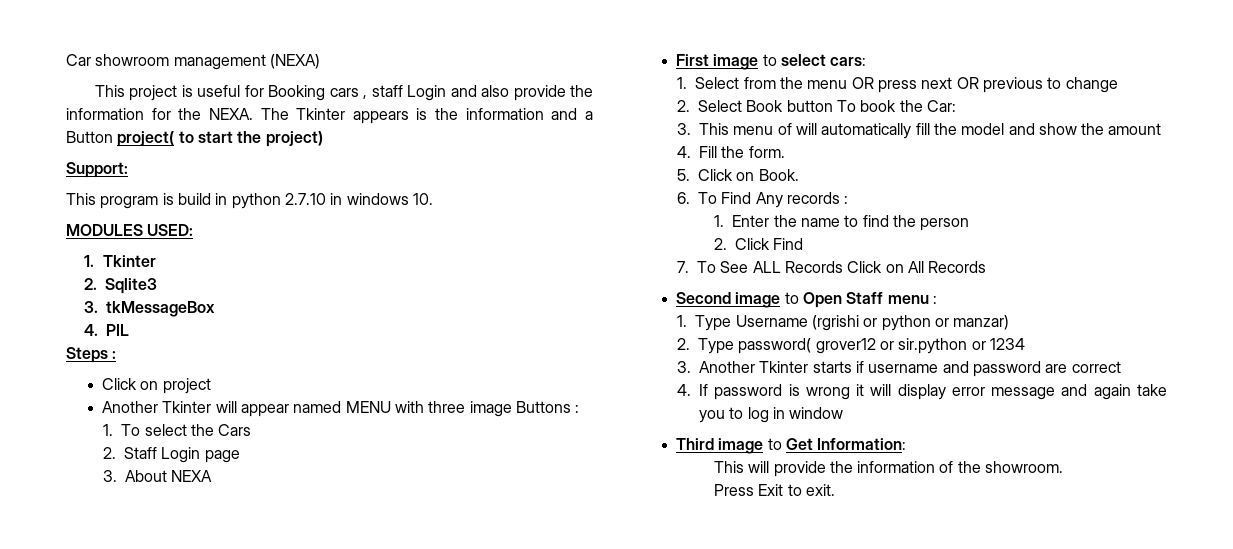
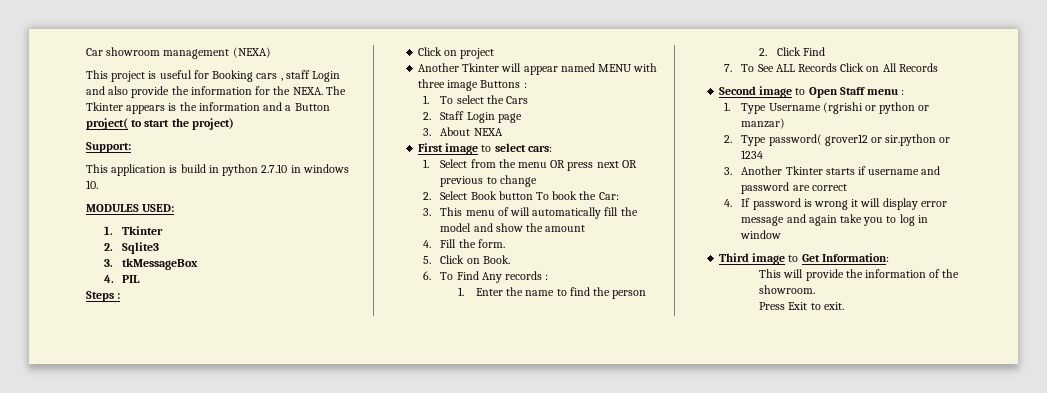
[100,196,159,209] program -> [111,164,167,176] application

